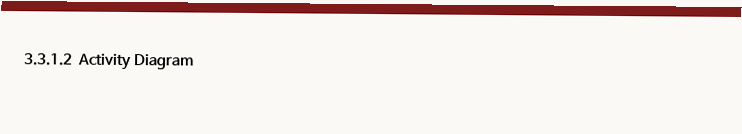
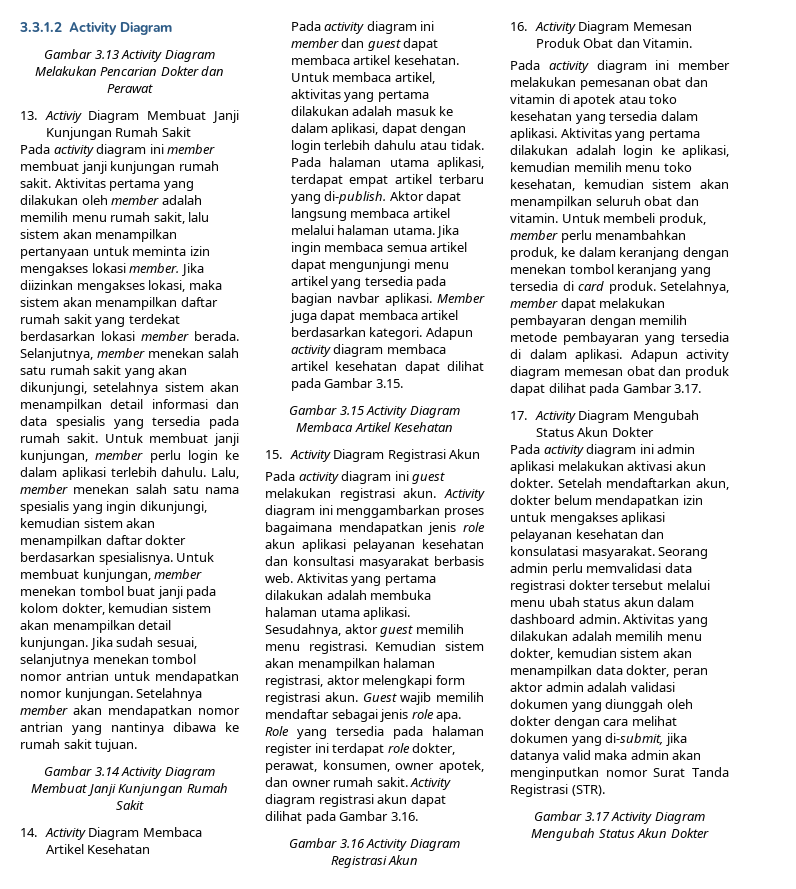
(195, 62) none -> [44,49,215,62] [34,66,225,76] [107,84,153,93] [20,110,239,123] [45,127,191,140] [20,144,216,157] [20,161,219,174] [20,178,194,191] [20,195,202,205] [20,212,210,224] [20,229,178,242] [20,246,210,259] [20,263,204,276] [20,280,222,293] [20,297,218,310] [20,314,180,327] [20,331,239,341] [20,348,239,361] [20,365,188,378] [20,382,239,395] [20,399,239,412] [20,416,239,429] [20,433,239,446] [20,450,239,463] [20,467,239,480] [20,484,239,494] [20,501,207,514] [20,518,156,528] [20,535,187,548] [20,552,215,565] [20,569,203,582] [20,586,217,599] [20,603,211,615] [20,620,172,633] [20,637,197,650] [20,654,197,667] [20,671,239,684] [20,688,203,701] [20,705,240,718] [20,722,239,735] [20,739,138,752] [44,766,215,779] [31,783,228,796] [116,800,144,810] [20,827,202,840] [45,844,151,854] [290,21,435,34] [290,38,439,51] [290,55,459,65] [290,72,435,84] [290,89,429,102] [290,106,454,116] [290,123,467,136] [290,140,485,153] [290,157,484,170] [290,174,484,187] [290,191,462,204] [290,208,450,221] [290,225,460,238] [290,242,468,255] [290,259,449,272] [290,276,447,289] [290,293,485,306] [289,310,459,323] [290,327,473,340] [290,344,446,357] [290,361,484,374] [290,378,403,391] [289,405,460,418] [296,422,453,432] [265,449,481,462] [265,471,446,484] [265,488,485,501] [265,505,484,518] [265,522,485,535] [265,539,484,552] [265,556,484,569] [265,573,436,586] [265,590,432,600] [265,607,411,620] [265,624,464,637] [265,641,484,654] [265,658,436,671] [265,675,465,688] [265,692,484,705] [265,709,462,722] [265,726,484,739] [265,743,456,756] [265,760,484,773] [265,777,452,790] [265,794,446,807] [265,811,418,824] [289,838,460,851] [330,855,419,868] [510,21,692,34] [535,38,693,48] [510,60,730,73] [510,77,708,90] [510,94,678,107] [510,111,698,124] [510,128,700,141] [510,145,729,158] [510,162,692,172] [510,179,729,191] [510,196,699,209] [510,213,706,226] [510,230,687,243] [510,247,729,260] [510,264,711,277] [510,281,729,294] [510,298,666,311] [510,315,688,328] [510,332,729,345] [510,349,729,362] [510,366,729,379] [510,383,702,396] [510,410,699,423] [535,427,654,437] [510,444,696,457] [510,461,706,474] [510,478,729,490] [510,495,703,508] [510,512,666,525] [510,529,665,542] [510,546,709,559] [510,563,692,576] [510,580,710,593] [510,597,695,607] [510,614,708,627] [510,631,702,641] [510,648,692,660] [510,665,708,678] [510,682,675,692] [510,699,693,712] [510,716,677,729] [510,733,687,746] [510,750,702,763] [510,767,729,780] [510,784,605,797] [534,811,705,824] [531,828,709,841] // Gambar 3.13 Activity Diagram Melakukan Pencarian Dokter dan Perawat // 13. Activiy Diagram Membuat Janji Kunjungan Rumah Sakit // Pada activity diagram ini member membuat janji kunjungan rumah sakit. Aktivitas pertama yang dilakukan oleh member adalah memilih menu rumah sakit, lalu sistem akan menampilkan pertanyaan untuk meminta izin mengakses lokasi member. Jika diizinkan mengakses lokasi, maka sistem akan menampilkan daftar rumah sakit yang terdekat berdasarkan lokasi member berada. Selanjutnya, member menekan salah satu rumah sakit yang akan dikunjungi, setelahnya sistem akan menampilkan detail informasi dan data spesialis yang tersedia pada rumah sakit. Untuk membuat janji kunjungan, member perlu login ke dalam aplikasi terlebih dahulu. Lalu, member menekan salah satu nama spesialis yang ingin dikunjungi, kemudian sistem akan menampilkan daftar dokter berdasarkan spesialisnya. Untuk membuat kunjungan, member menekan tombol buat janji pada kolom dokter, kemudian sistem akan menampilkan detail kunjungan. Jika sudah sesuai, selanjutnya menekan tombol nomor antrian untuk mendapatkan nomor kunjungan. Setelahnya member akan mendapatkan nomor antrian yang nantinya dibawa ke rumah sakit tujuan. // Gambar 3.14 Activity Diagram Membuat Janji Kunjungan Rumah Sakit // 14. Activity Diagram Membaca Artikel Kesehatan // Pada activity diagram ini member dan guest dapat membaca artikel kesehatan. Untuk membaca artikel, aktivitas yang pertama dilakukan adalah masuk ke dalam aplikasi, dapat dengan login terlebih dahulu atau tidak. Pada halaman utama aplikasi, terdapat empat artikel terbaru yang di-publish. Aktor dapat langsung membaca artikel melalui halaman utama. Jika ingin membaca semua artikel dapat mengunjungi menu artikel yang tersedia pada bagian navbar aplikasi. Member juga dapat membaca artikel berdasarkan kategori. Adapun activity diagram membaca artikel kesehatan dapat dilihat pada Gambar 3.15. // Gambar 3.15 Activity Diagram Membaca Artikel Kesehatan // 15. Activity Diagram Registrasi Akun // Pada activity diagram ini guest melakukan registrasi akun. Activity diagram ini menggambarkan proses bagaimana mendapatkan jenis role akun aplikasi pelayanan kesehatan dan konsultasi masyarakat berbasis web. Aktivitas yang pertama dilakukan adalah membuka halaman utama aplikasi. Sesudahnya, aktor guest memilih menu registrasi. Kemudian sistem akan menampilkan halaman registrasi, aktor melengkapi form registrasi akun. Guest wajib memilih mendaftar sebagai jenis role apa. Role yang tersedia pada halaman register ini terdapat role dokter, perawat, konsumen, owner apotek, dan owner rumah sakit. Activity diagram registrasi akun dapat dilihat pada Gambar 3.16. // Gambar 3.16 Activity Diagram Registrasi Akun // 16. Activity Diagram Memesan Produk Obat dan Vitamin. // Pada activity diagram ini member melakukan pemesanan obat dan vitamin di apotek atau toko kesehatan yang tersedia dalam aplikasi. Aktivitas yang pertama dilakukan adalah login ke aplikasi, kemudian memilih menu toko kesehatan, kemudian sistem akan menampilkan seluruh obat dan vitamin. Untuk membeli produk, member perlu menambahkan produk, ke dalam keranjang dengan menekan tombol keranjang yang tersedia di card produk. Setelahnya, member dapat melakukan pembayaran dengan memilih metode pembayaran yang tersedia di dalam aplikasi. Adapun activity diagram memesan obat dan produk dapat dilihat pada Gambar 3.17. // 17. Activity Diagram Mengubah Status Akun Dokter // Pada activity diagram ini admin aplikasi melakukan aktivasi akun dokter. Setelah mendaftarkan akun, dokter belum mendapatkan izin untuk mengakses aplikasi pelayanan kesehatan dan konsulatasi masyarakat. Seorang admin perlu memvalidasi data registrasi dokter tersebut melalui menu ubah status akun dalam dashboard admin. Aktivitas yang dilakukan adalah memilih menu dokter, kemudian sistem akan menampilkan data dokter, peran aktor admin adalah validasi dokumen yang diunggah oleh dokter dengan cara melihat dokumen yang di-submit, jika datanya valid maka admin akan menginputkan nomor Surat Tanda Registrasi (STR). // Gambar 3.17 Activity Diagram Mengubah Status Akun Dokter

